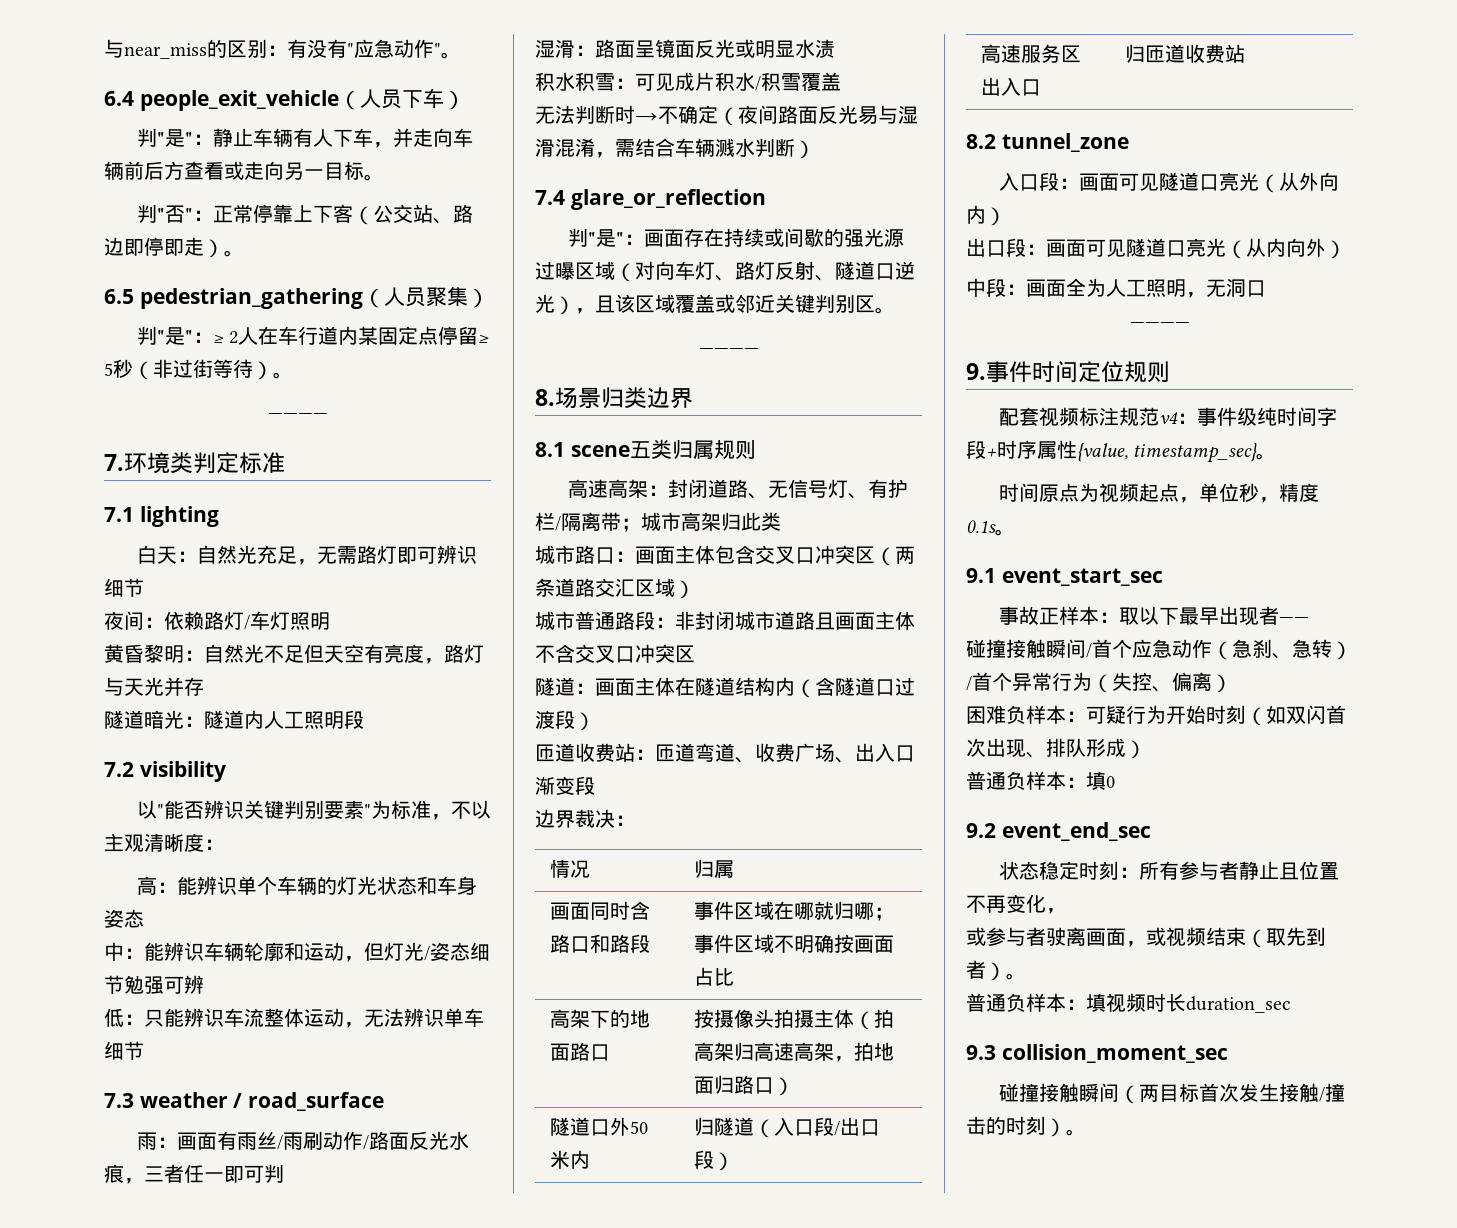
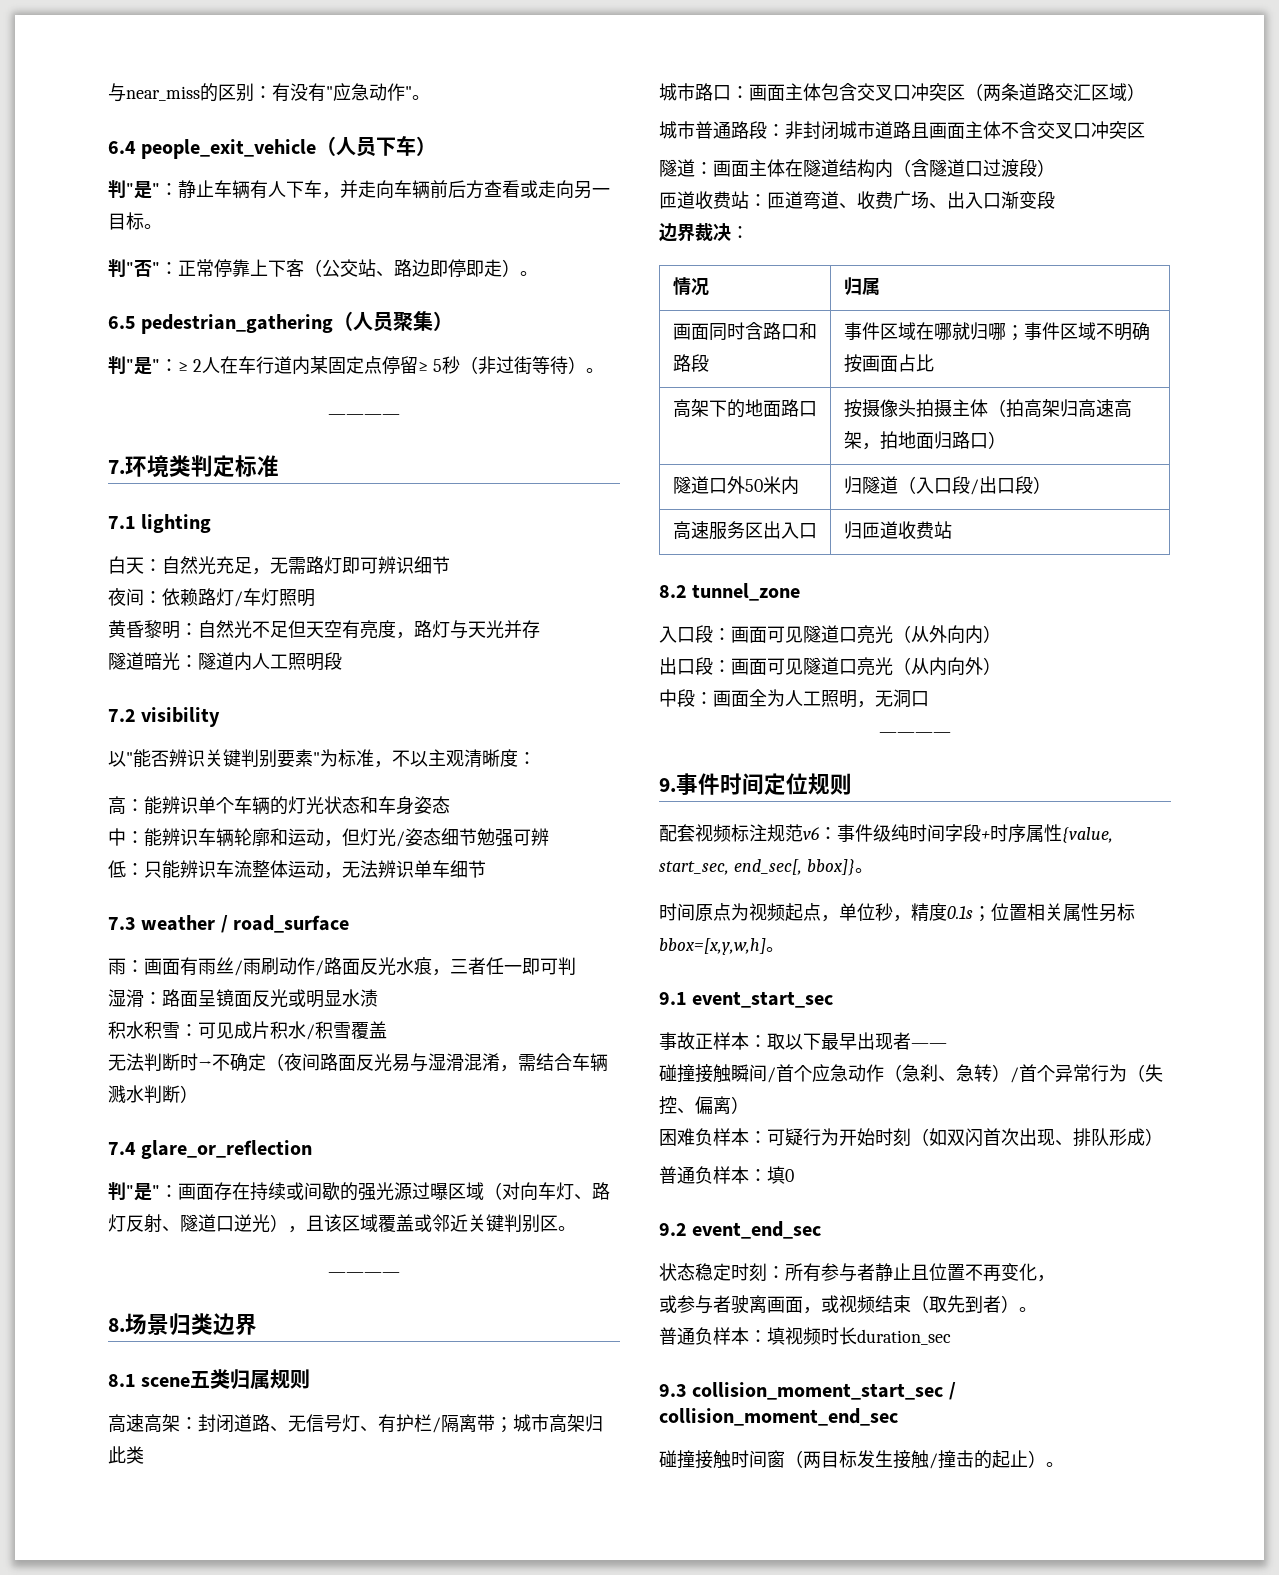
[1158,412,1178,424] v4 -> [803,827,819,840] v6
[1133,442,1258,463] timestamp_sec} -> [659,859,855,876] start_sec, end_sec[, bbox]}
(996, 526) none -> [973,903,1135,922] [659,938,766,955] ；位置相关属性另标bbox=[x,y,w,h]
[1001,1044,1228,1063] [998,1083,1119,1102] collision_moment_sec // 碰撞接触瞬间 -> [692,1382,956,1400] [659,1408,898,1426] [659,1450,785,1469] collision_moment_start_sec / collision_moment_end_sec // 碰撞接触时间窗
[1198,1083,1239,1102] 首次 -> (857, 1459) none
[1006,1116,1046,1135] 时刻 -> [992,1450,1028,1468] 起止

